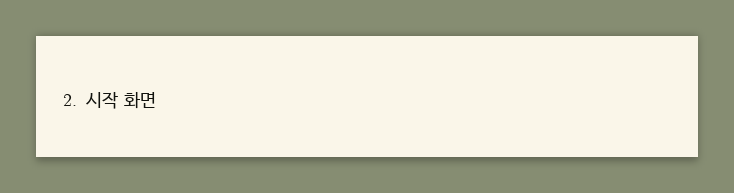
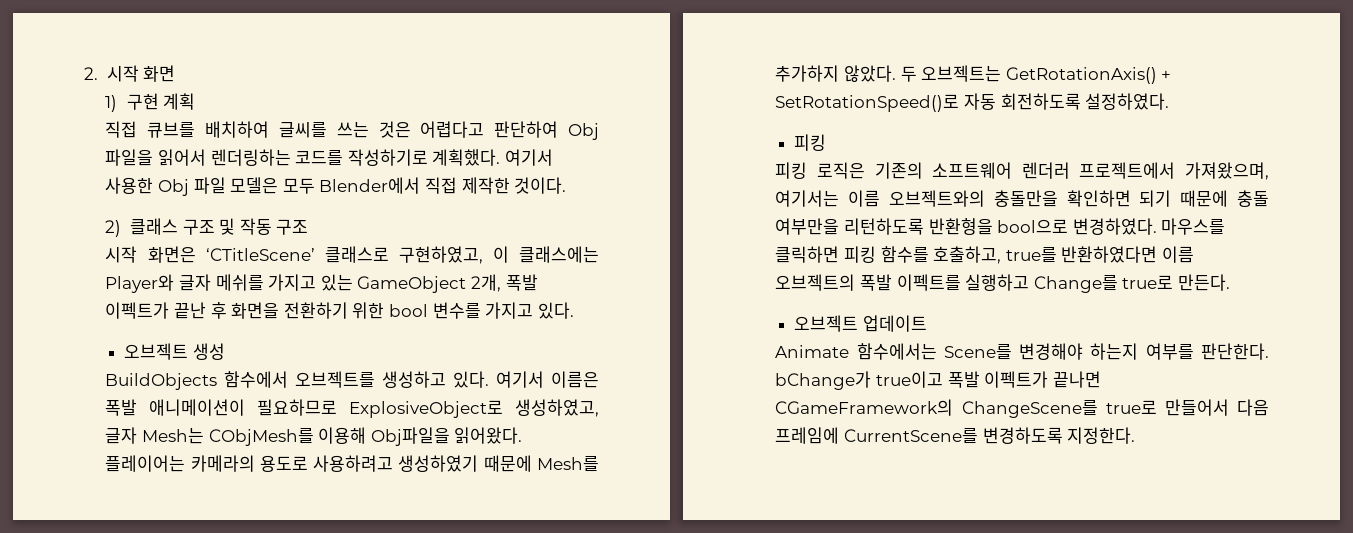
(156, 100) none -> [105,93,196,112] [105,121,599,140] [105,149,553,166] [105,177,567,196] [105,218,309,237] [105,246,599,264] [105,274,538,293] [105,302,574,319] [124,343,225,360] [105,371,599,390] [105,399,599,418] [105,427,523,446] [105,455,599,472] [775,65,1172,84] [775,93,1170,112] [794,134,827,151] [775,162,1269,180] [775,190,1269,207] [775,218,1226,235] [775,246,1194,264] [775,274,1230,293] [794,315,927,332] [775,343,1269,360] [775,371,1101,390] [775,399,1269,418] [775,427,1136,444] // 1) 구현 계획 // 직접 큐브를 배치하여 글씨를 쓰는 것은 어렵다고 판단하여 Obj 파일을 읽어서 렌더링하는 코드를 작성하기로 계획했다. 여기서 사용한 Obj 파일 모델은 모두 Blender에서 직접 제작한 것이다. // 2) 클래스 구조 및 작동 구조 // 시작 화면은 ‘CTitleScene’ 클래스로 구현하였고, 이 클래스에는 Player와 글자 메쉬를 가지고 있는 GameObject 2개, 폭발 이펙트가 끝난 후 화면을 전환하기 위한 bool 변수를 가지고 있다. // 오브젝트 생성 // BuildObjects 함수에서 오브젝트를 생성하고 있다. 여기서 이름은 폭발 애니메이션이 필요하므로 ExplosiveObject로 생성하였고, 글자 Mesh는 CObjMesh를 이용해 Obj파일을 읽어왔다. 플레이어는 카메라의 용도로 사용하려고 생성하였기 때문에 Mesh를 추가하지 않았다. 두 오브젝트는 GetRotationAxis() + SetRotationSpeed()로 자동 회전하도록 설정하였다. // 피킹 // 피킹 로직은 기존의 소프트웨어 렌더러 프로젝트에서 가져왔으며, 여기서는 이름 오브젝트와의 충돌만을 확인하면 되기 때문에 충돌 여부만을 리턴하도록 반환형을 bool으로 변경하였다. 마우스를 클릭하면 피킹 함수를 호출하고, true를 반환하였다면 이름 오브젝트의 폭발 이펙트를 실행하고 Change를 true로 만든다. // 오브젝트 업데이트 // Animate 함수에서는 Scene를 변경해야 하는지 여부를 판단한다. bChange가 true이고 폭발 이펙트가 끝나면 CGameFramework의 ChangeScene를 true로 만들어서 다음 프레임에 CurrentScene를 변경하도록 지정한다.

